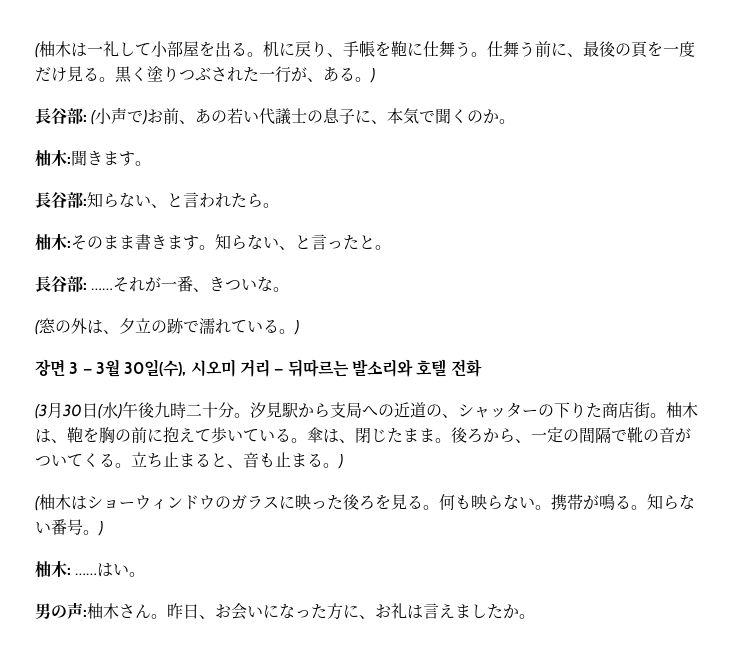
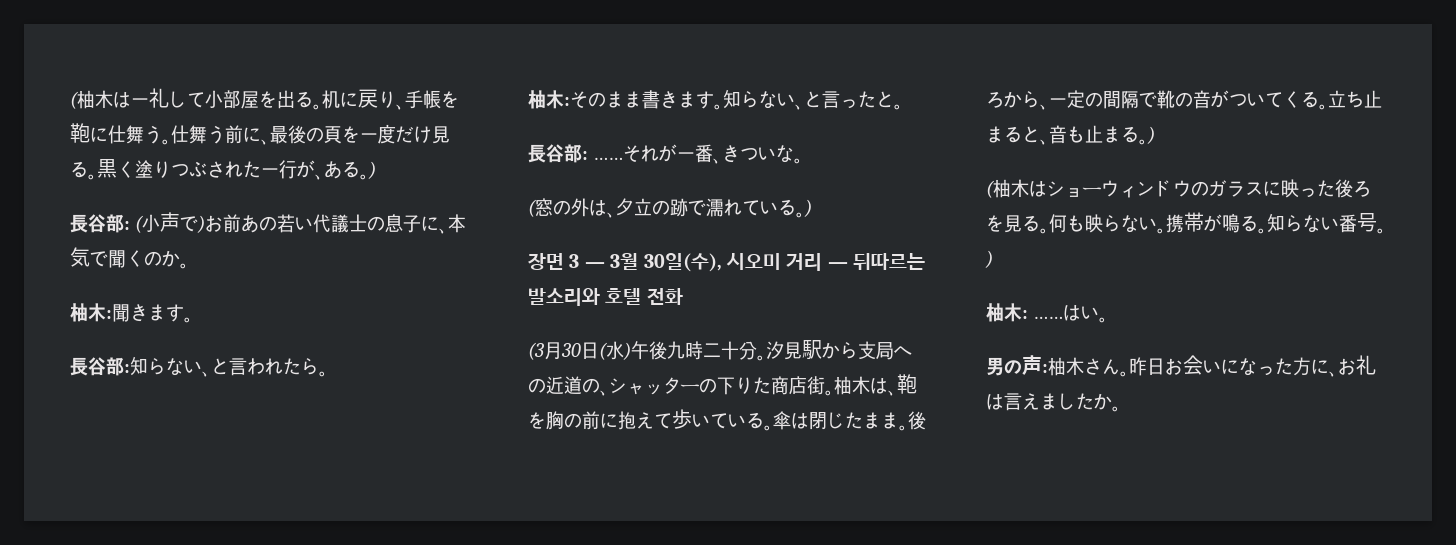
[179,120,196,124] 、 -> (242, 223) none
[339,439,355,443] 、 -> (809, 420) none
[199,615,215,619] 、 -> (1165, 366) none

